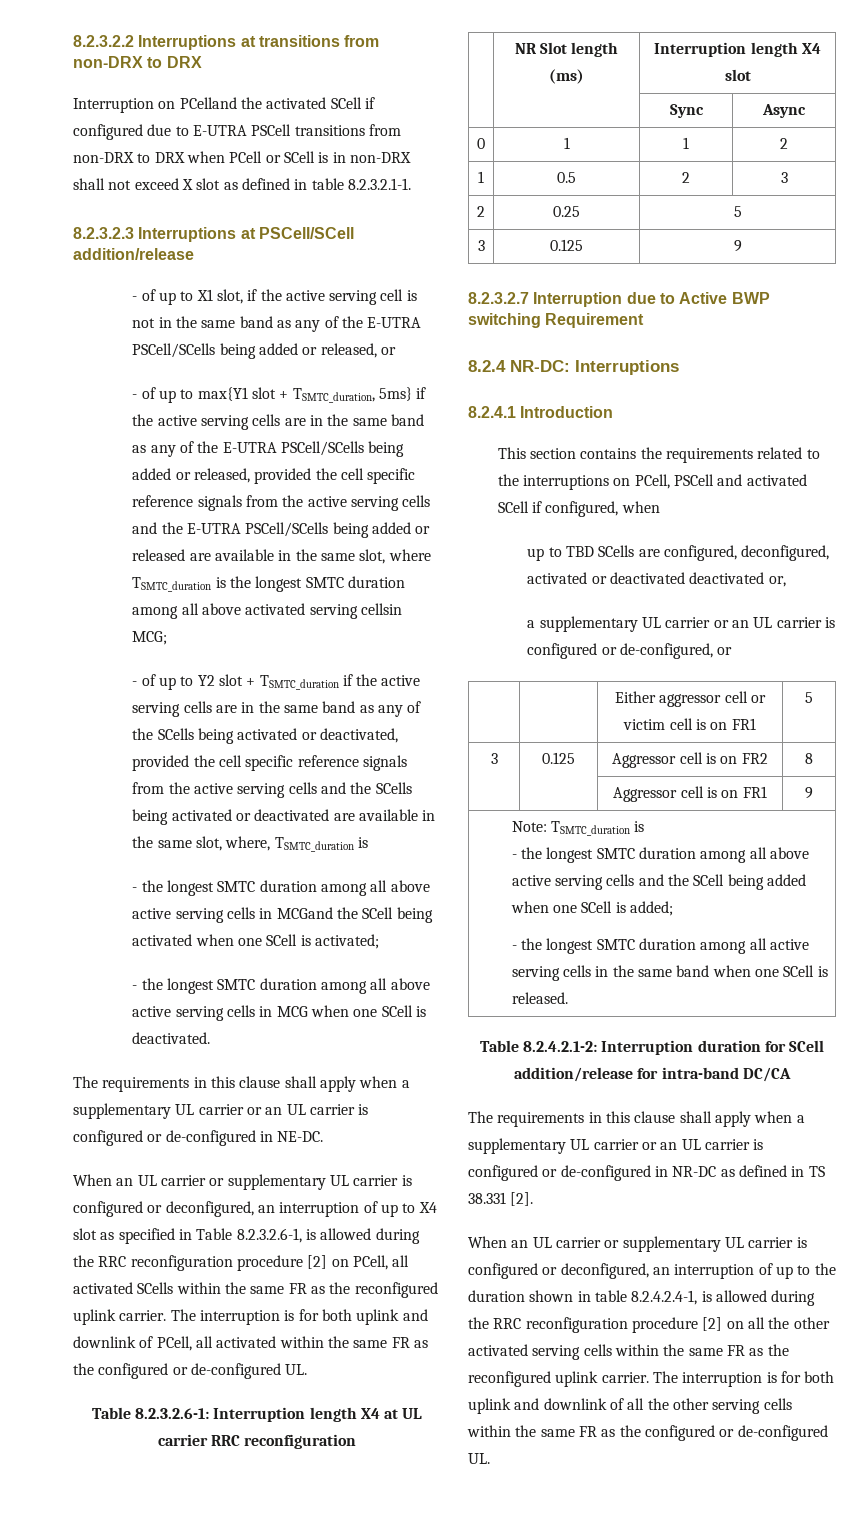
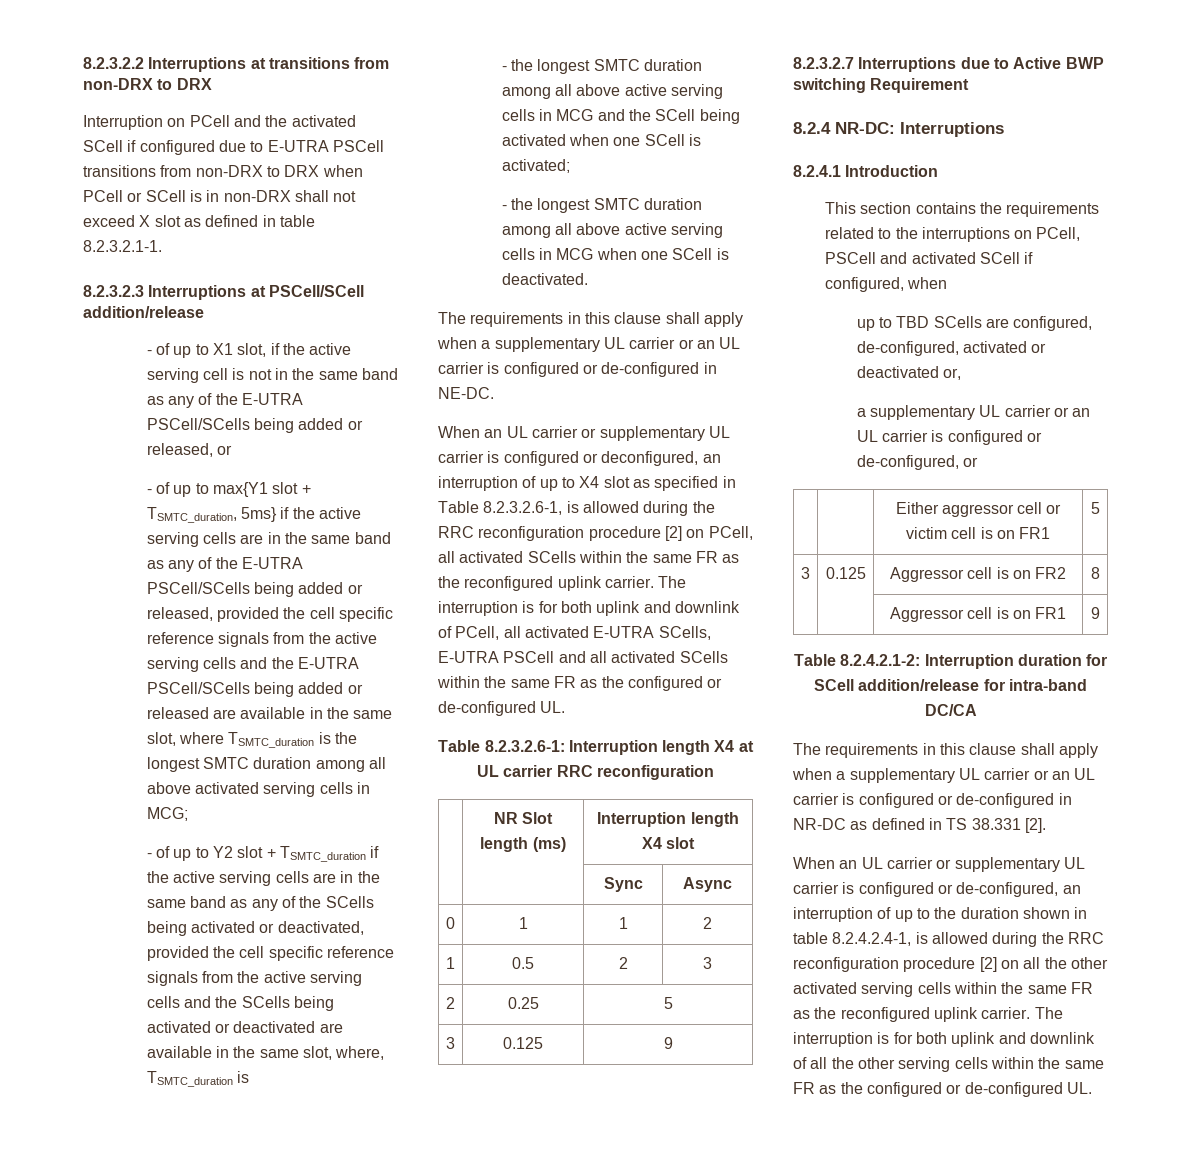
[179,97,237,109] PCelland -> [189,115,261,127] PCell and
[360,603,402,615] cellsin -> [319,782,371,794] cells in
[276,907,333,919] MCGand -> [556,109,625,121] MCG and
(277, 1342) none -> [593,626,711,640] [438,651,728,663] E-UTRA SCells, E-UTRA PSCell and all activated SCells
[533,292,623,307] Interruption -> [858,57,957,72] Interruptions
[741,545,830,561] [527,572,765,584] deconfigured, activated or deactivated deactivated -> [856,341,1047,356] [856,366,939,378] de-configured, activated or deactivated
[511,821,645,836] [511,847,809,863] [511,874,806,890] [510,901,673,916] [511,938,809,954] [511,965,828,981] [511,992,568,1004] // Note: TSMTC_duration is // - the longest SMTC duration among all above active serving cells and the SCell being added when one SCell is added; // - the longest SMTC duration among all active serving cells in the same band when one SCell is released. -> (1100, 613) none
[560,1263,649,1279] deconfigured, -> [956,882,1059,897] de-configured,

